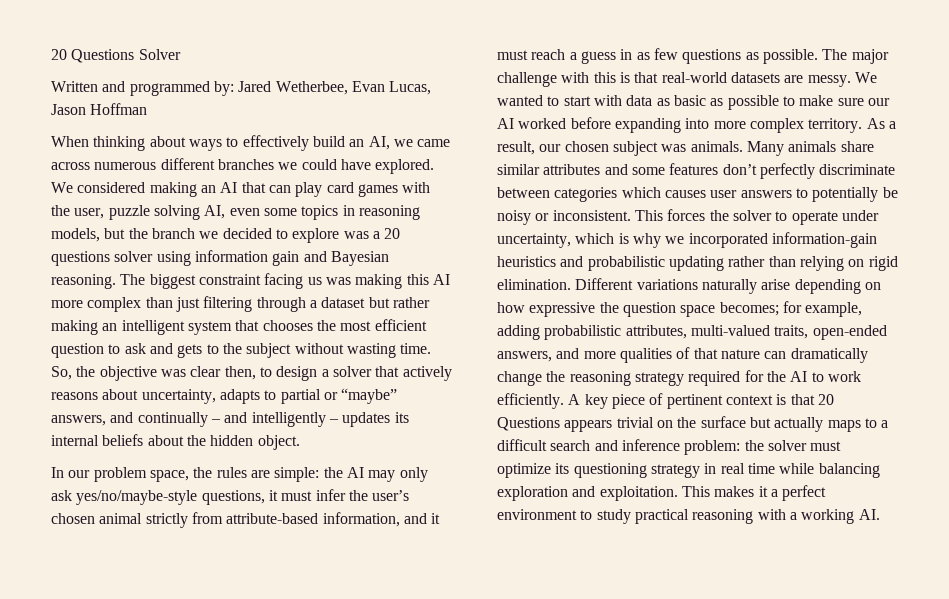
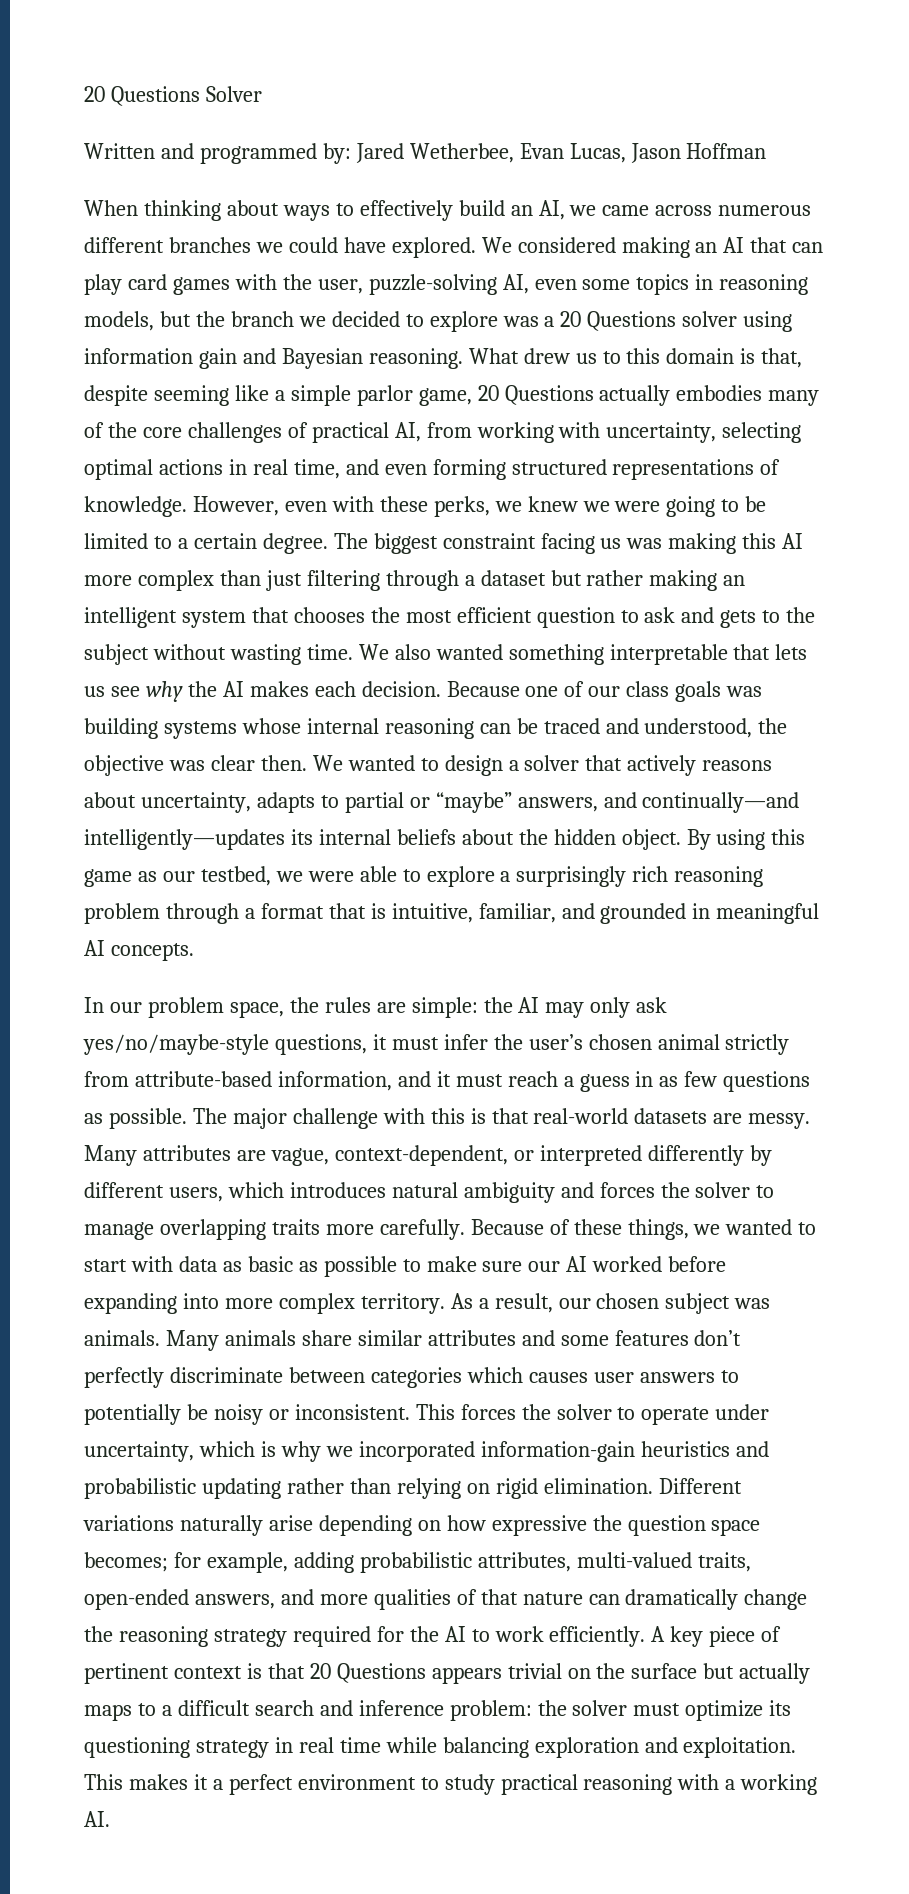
[108,205,200,220] puzzle solving -> [368,274,497,295] puzzle-solving
[51,251,110,266] questions -> [587,311,677,331] Questions
(116, 281) none -> [468,348,803,368] [84,385,820,406] [84,422,802,443] [84,459,781,480] [84,496,767,517] [84,533,328,554] What drew us to this domain is that, despite seeming like a simple parlor game, 20 Questions actually embodies many of the core challenges of practical AI, from working with uncertainty, selecting optimal actions in real time, and even forming structured representations of knowledge. However, even with these perks, we knew we were going to be limited to a certain degree.
[51,366,72,380] So, -> [358,644,808,665] [84,681,763,702] [84,718,753,739] We also wanted something interpretable that lets us see why the AI makes each decision. Because one of our class goals was building systems whose internal reasoning can be traced and understood,
[224,366,256,380] then, -> [260,755,415,771] then. We wanted
[137,412,391,427] continually – and intelligently – updates -> [642,792,800,813] [84,829,285,850] continually—and intelligently—updates
(300, 442) none -> [686,829,806,850] [84,866,764,887] [84,903,820,924] [84,940,194,961] By using this game as our testbed, we were able to explore a surprisingly rich reasoning problem through a format that is intuitive, familiar, and grounded in meaningful AI concepts.
[854,72,877,83] We -> [84,1145,772,1166] [84,1182,775,1203] [84,1219,721,1240] Many attributes are vague, context-dependent, or interpreted differently by different users, which introduces natural ambiguity and forces the solver to manage overlapping traits more carefully. Because of these things, we

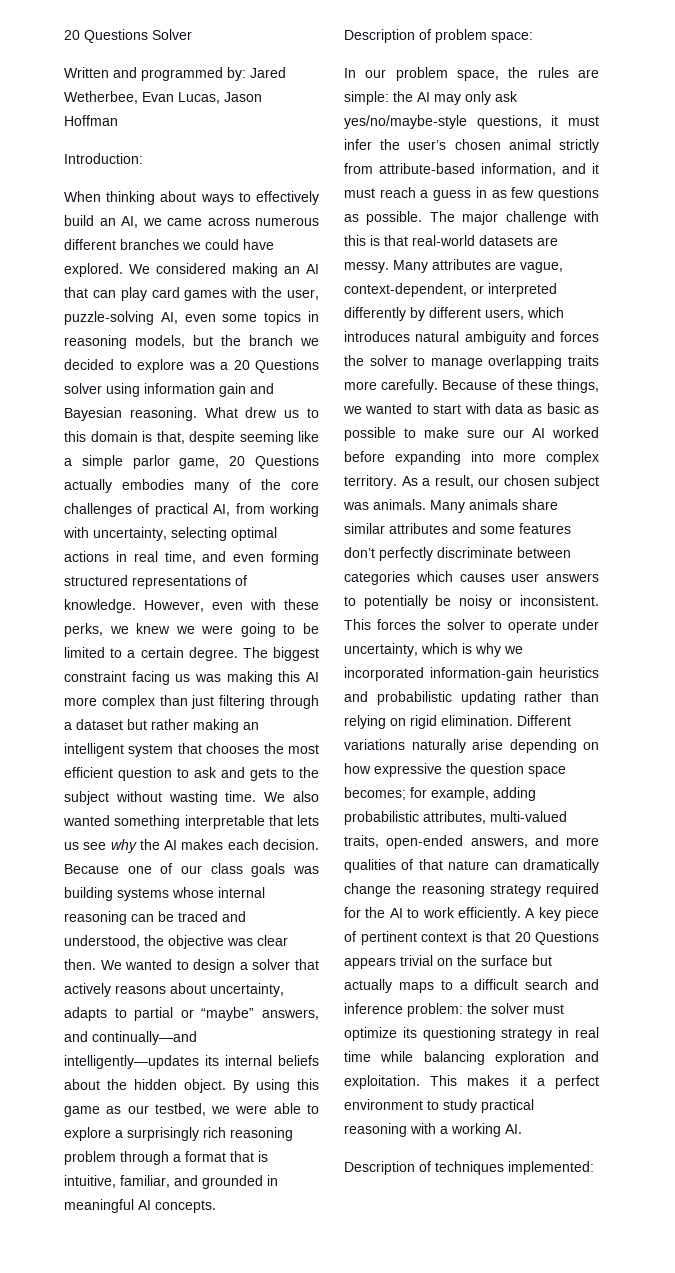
(767, 151) none -> [64,153,143,164] // Introduction:
(194, 952) none -> [344,29,533,43] // Description of problem space:
(110, 1819) none -> [344,1161,594,1175] // Description of techniques implemented:

